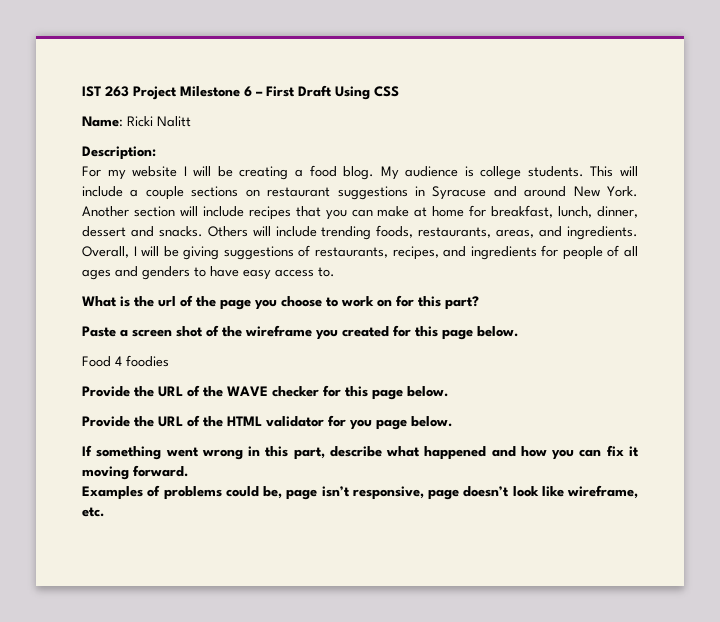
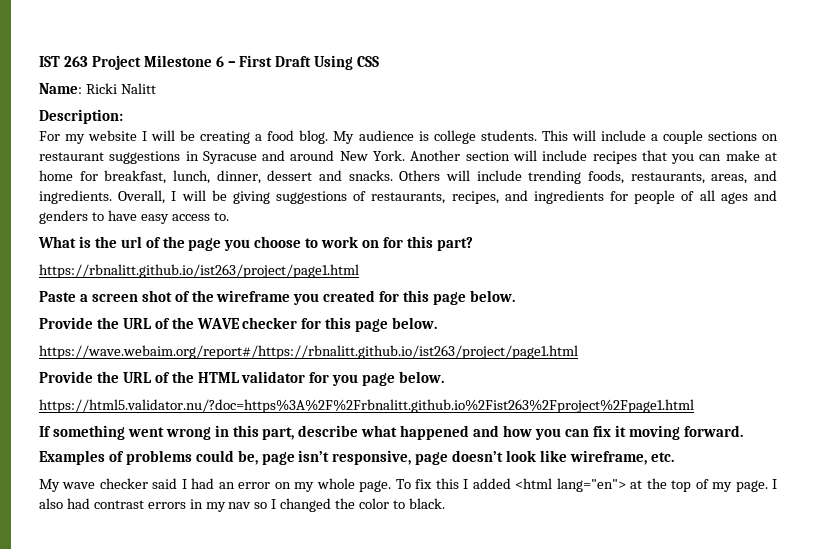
(479, 303) none -> [39,264,359,278] // https://rbnalitt.github.io/ist263/project/page1.html
[82,355,169,367] // Food 4 foodies -> (515, 296) none
(448, 391) none -> [39,345,578,359] // https://wave.webaim.org/report#/https://rbnalitt.github.io/ist263/project/page1.html
(452, 421) none -> [39,399,694,413] // https://html5.validator.nu/?doc=https%3A%2F%2Frbnalitt.github.io%2Fist263%2Fproject%2Fpage1.html
(104, 512) none -> [39,478,778,492] [39,498,445,512] // My wave checker said I had an error on my whole page. To fix this I added <html lang="en"> at the top of my page. I also had contrast errors in my nav so I changed the color to black.

